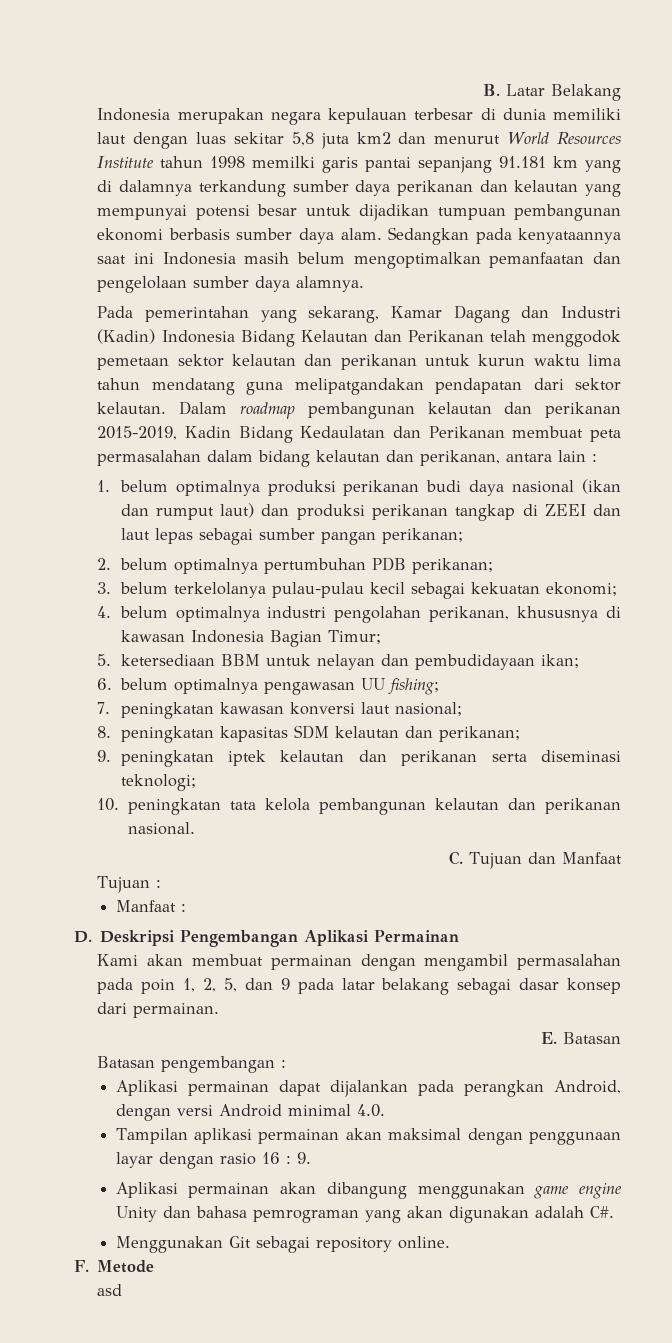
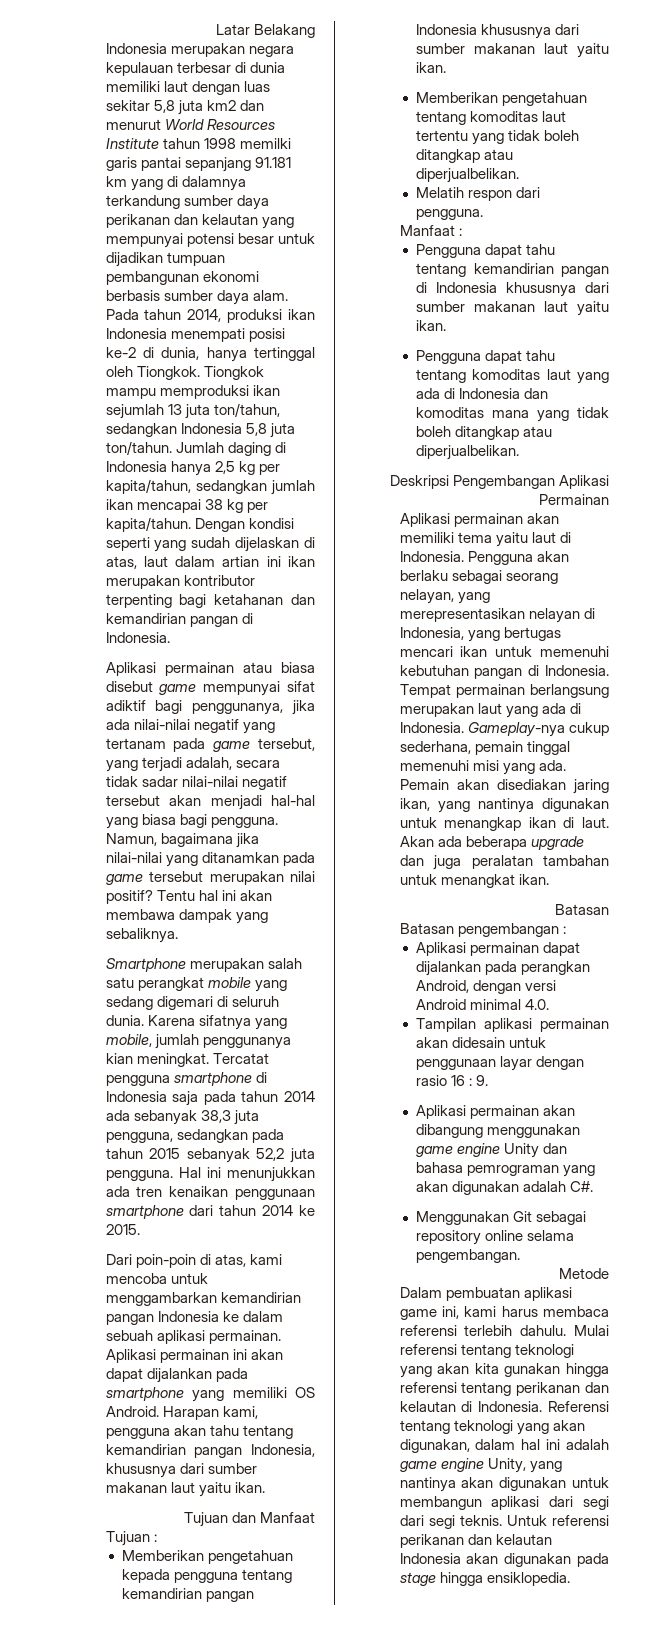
[483,84,500,96] B. -> (215, 29) none
[387,227,621,245] [97,252,621,269] [97,276,365,293] [97,305,621,323] [97,329,621,347] [97,354,621,370] [97,378,621,395] [97,401,621,419] [97,426,621,443] [97,450,598,467] [97,479,621,496] [120,503,621,521] [120,528,463,545] [97,557,493,574] [97,582,617,599] [97,606,621,623] [120,630,381,647] [97,654,579,670] [97,678,439,695] [97,702,462,719] [97,725,520,743] [97,750,622,767] [120,774,196,791] [97,798,621,815] [127,822,195,835] [449,851,464,865] Sedangkan pada kenyataannya saat ini Indonesia masih belum mengoptimalkan pemanfaatan dan pengelolaan sumber daya alamnya. // Pada pemerintahan yang sekarang, Kamar Dagang dan Industri (Kadin) Indonesia Bidang Kelautan dan Perikanan telah menggodok pemetaan sektor kelautan dan perikanan untuk kurun waktu lima tahun mendatang guna melipatgandakan pendapatan dari sektor kelautan. Dalam roadmap pembangunan kelautan dan perikanan 2015-2019, Kadin Bidang Kedaulatan dan Perikanan membuat peta permasalahan dalam bidang kelautan dan perikanan, antara lain : // 1. belum optimalnya produksi perikanan budi daya nasional (ikan dan rumput laut) dan produksi perikanan tangkap di ZEEI dan laut lepas sebagai sumber pangan perikanan; // 2. belum optimalnya pertumbuhan PDB perikanan; // 3. belum terkelolanya pulau-pulau kecil sebagai kekuatan ekonomi; // 4. belum optimalnya industri pengolahan perikanan, khususnya di kawasan Indonesia Bagian Timur; // 5. ketersediaan BBM untuk nelayan dan pembudidayaan ikan; // 6. belum optimalnya pengawasan UU fishing; // 7. peningkatan kawasan konversi laut nasional; // 8. peningkatan kapasitas SDM kelautan dan perikanan; // 9. peningkatan iptek kelautan dan perikanan serta diseminasi teknologi; // 10. peningkatan tata kelola pembangunan kelautan dan perikanan nasional. // C. -> [105,309,315,323] [105,328,285,342] [105,347,315,362] [105,366,264,380] [105,385,280,399] [105,403,280,419] [105,423,295,438] [105,441,286,456] [105,461,280,476] [105,479,315,495] [105,499,268,513] [105,517,294,532] [105,537,315,552] [105,556,315,569] [105,575,255,589] [105,594,315,608] [105,613,253,627] [105,632,170,643] [105,662,315,676] [105,681,315,696] [105,700,315,715] [105,719,275,734] [105,738,315,752] [105,757,280,772] [105,776,287,790] [105,795,316,810] [105,814,278,829] [105,833,259,848] [105,852,315,867] [105,871,315,885] [105,890,272,904] [105,909,268,924] [105,928,178,943] [105,958,302,972] [105,977,287,992] [105,996,279,1010] [105,1015,287,1030] [105,1034,291,1049] [105,1053,269,1067] [105,1072,267,1086] [105,1091,315,1106] [105,1110,259,1125] [105,1129,284,1143] [105,1148,315,1163] [105,1167,315,1182] [105,1186,315,1200] [105,1205,316,1219] [105,1224,140,1235] [105,1254,282,1268] [105,1273,208,1284] [105,1292,301,1306] [105,1311,283,1325] [105,1330,281,1344] [105,1349,283,1363] [105,1368,248,1383] [105,1387,315,1402] [105,1406,258,1420] [105,1425,293,1439] [105,1444,315,1458] [105,1463,257,1478] [105,1482,265,1497] Pada tahun 2014, produksi ikan Indonesia menempati posisi ke-2 di dunia, hanya tertinggal oleh Tiongkok. Tiongkok mampu memproduksi ikan sejumlah 13 juta ton/tahun, sedangkan Indonesia 5,8 juta ton/tahun. Jumlah daging di Indonesia hanya 2,5 kg per kapita/tahun, sedangkan jumlah ikan mencapai 38 kg per kapita/tahun. Dengan kondisi seperti yang sudah dijelaskan di atas, laut dalam artian ini ikan merupakan kontributor terpenting bagi ketahanan dan kemandirian pangan di Indonesia. // Aplikasi permainan atau biasa disebut game mempunyai sifat adiktif bagi penggunanya, jika ada nilai-nilai negatif yang tertanam pada game tersebut, yang terjadi adalah, secara tidak sadar nilai-nilai negatif tersebut akan menjadi hal-hal yang biasa bagi pengguna. Namun, bagaimana jika nilai-nilai yang ditanamkan pada game tersebut merupakan nilai positif? Tentu hal ini akan membawa dampak yang sebaliknya. // Smartphone merupakan salah satu perangkat mobile yang sedang digemari di seluruh dunia. Karena sifatnya yang mobile, jumlah penggunanya kian meningkat. Tercatat pengguna smartphone di Indonesia saja pada tahun 2014 ada sebanyak 38,3 juta pengguna, sedangkan pada tahun 2015 sebanyak 52,2 juta pengguna. Hal ini menunjukkan ada tren kenaikan penggunaan smartphone dari tahun 2014 ke 2015. // Dari poin-poin di atas, kami mencoba untuk menggambarkan kemandirian pangan Indonesia ke dalam sebuah aplikasi permainan. Aplikasi permainan ini akan dapat dijalankan pada smartphone yang memiliki OS Android. Harapan kami, pengguna akan tahu tentang kemandirian pangan Indonesia, khususnya dari sumber makanan laut yaitu ikan. //
[115,900,186,912] [74,930,460,947] [97,954,621,971] [97,978,622,995] [97,1002,220,1018] [541,1032,557,1044] Manfaat : // D. Deskripsi Pengembangan Aplikasi Permainan // Kami akan membuat permainan dengan mengambil permasalahan pada poin 1, 2, 5, dan 9 pada latar belakang sebagai dasar konsep dari permainan. // E. -> [122,1550,294,1564] [122,1569,293,1583] [122,1588,255,1602] [416,24,580,39] [416,43,609,58] [416,62,447,73] [416,92,588,106] [416,111,567,125] [416,130,580,145] [416,149,514,163] [416,168,520,183] [416,187,541,201] [416,209,484,220] [399,225,462,236] [416,244,556,258] [416,263,609,277] [416,282,609,297] [416,301,609,316] [416,320,447,331] [416,350,556,364] [416,369,609,384] [416,388,549,399] [416,407,609,422] [416,426,553,440] [416,445,520,460] [389,475,609,489] [539,494,609,505] [399,513,559,527] [399,532,571,547] [399,551,569,565] [399,570,558,584] [399,589,490,604] [399,608,595,623] [399,627,561,642] [399,646,609,657] [399,665,609,679] [399,684,609,698] [399,703,581,718] [399,722,609,737] [399,741,570,755] [399,760,566,775] [399,779,609,794] [399,798,609,813] [399,817,609,831] [399,836,584,850] [399,855,609,870] [399,874,549,888] Memberikan pengetahuan kepada pengguna tentang kemandirian pangan Indonesia khususnya dari sumber makanan laut yaitu ikan. // Memberikan pengetahuan tentang komoditas laut tertentu yang tidak boleh ditangkap atau diperjualbelikan. // Melatih respon dari pengguna. // Manfaat : // Pengguna dapat tahu tentang kemandirian pangan di Indonesia khususnya dari sumber makanan laut yaitu ikan. // Pengguna dapat tahu tentang komoditas laut yang ada di Indonesia dan komoditas mana yang tidak boleh ditangkap atau diperjualbelikan. // Deskripsi Pengembangan Aplikasi Permainan // Aplikasi permainan akan memiliki tema yaitu laut di Indonesia. Pengguna akan berlaku sebagai seorang nelayan, yang merepresentasikan nelayan di Indonesia, yang bertugas mencari ikan untuk memenuhi kebutuhan pangan di Indonesia. Tempat permainan berlangsung merupakan laut yang ada di Indonesia. Gameplay-nya cukup sederhana, pemain tinggal memenuhi misi yang ada. Pemain akan disediakan jaring ikan, yang nantinya digunakan untuk menangkap ikan di laut. Akan ada beberapa upgrade dan juga peralatan tambahan untuk menangkat ikan. //
[388,1128,523,1145] maksimal dengan -> [452,1037,547,1048] didesain untuk
[397,1236,450,1249] [74,1260,155,1273] [97,1284,123,1296] online. // F. Metode // asd -> [485,1230,575,1241] [416,1249,521,1263] [559,1268,609,1279] [399,1287,572,1301] [399,1306,609,1320] [399,1325,609,1336] [399,1344,574,1358] [399,1363,609,1378] [399,1382,609,1396] [399,1401,609,1412] [399,1420,585,1435] [399,1439,609,1453] [399,1458,562,1473] [399,1477,609,1492] [399,1496,609,1510] [399,1515,609,1529] [399,1534,552,1548] [399,1553,609,1567] [399,1572,570,1586] online selama pengembangan. // Metode // Dalam pembuatan aplikasi game ini, kami harus membaca referensi terlebih dahulu. Mulai referensi tentang teknologi yang akan kita gunakan hingga referensi tentang perikanan dan kelautan di Indonesia. Referensi tentang teknologi yang akan digunakan, dalam hal ini adalah game engine Unity, yang nantinya akan digunakan untuk membangun aplikasi dari segi dari segi teknis. Untuk referensi perikanan dan kelautan Indonesia akan digunakan pada stage hingga ensiklopedia.

